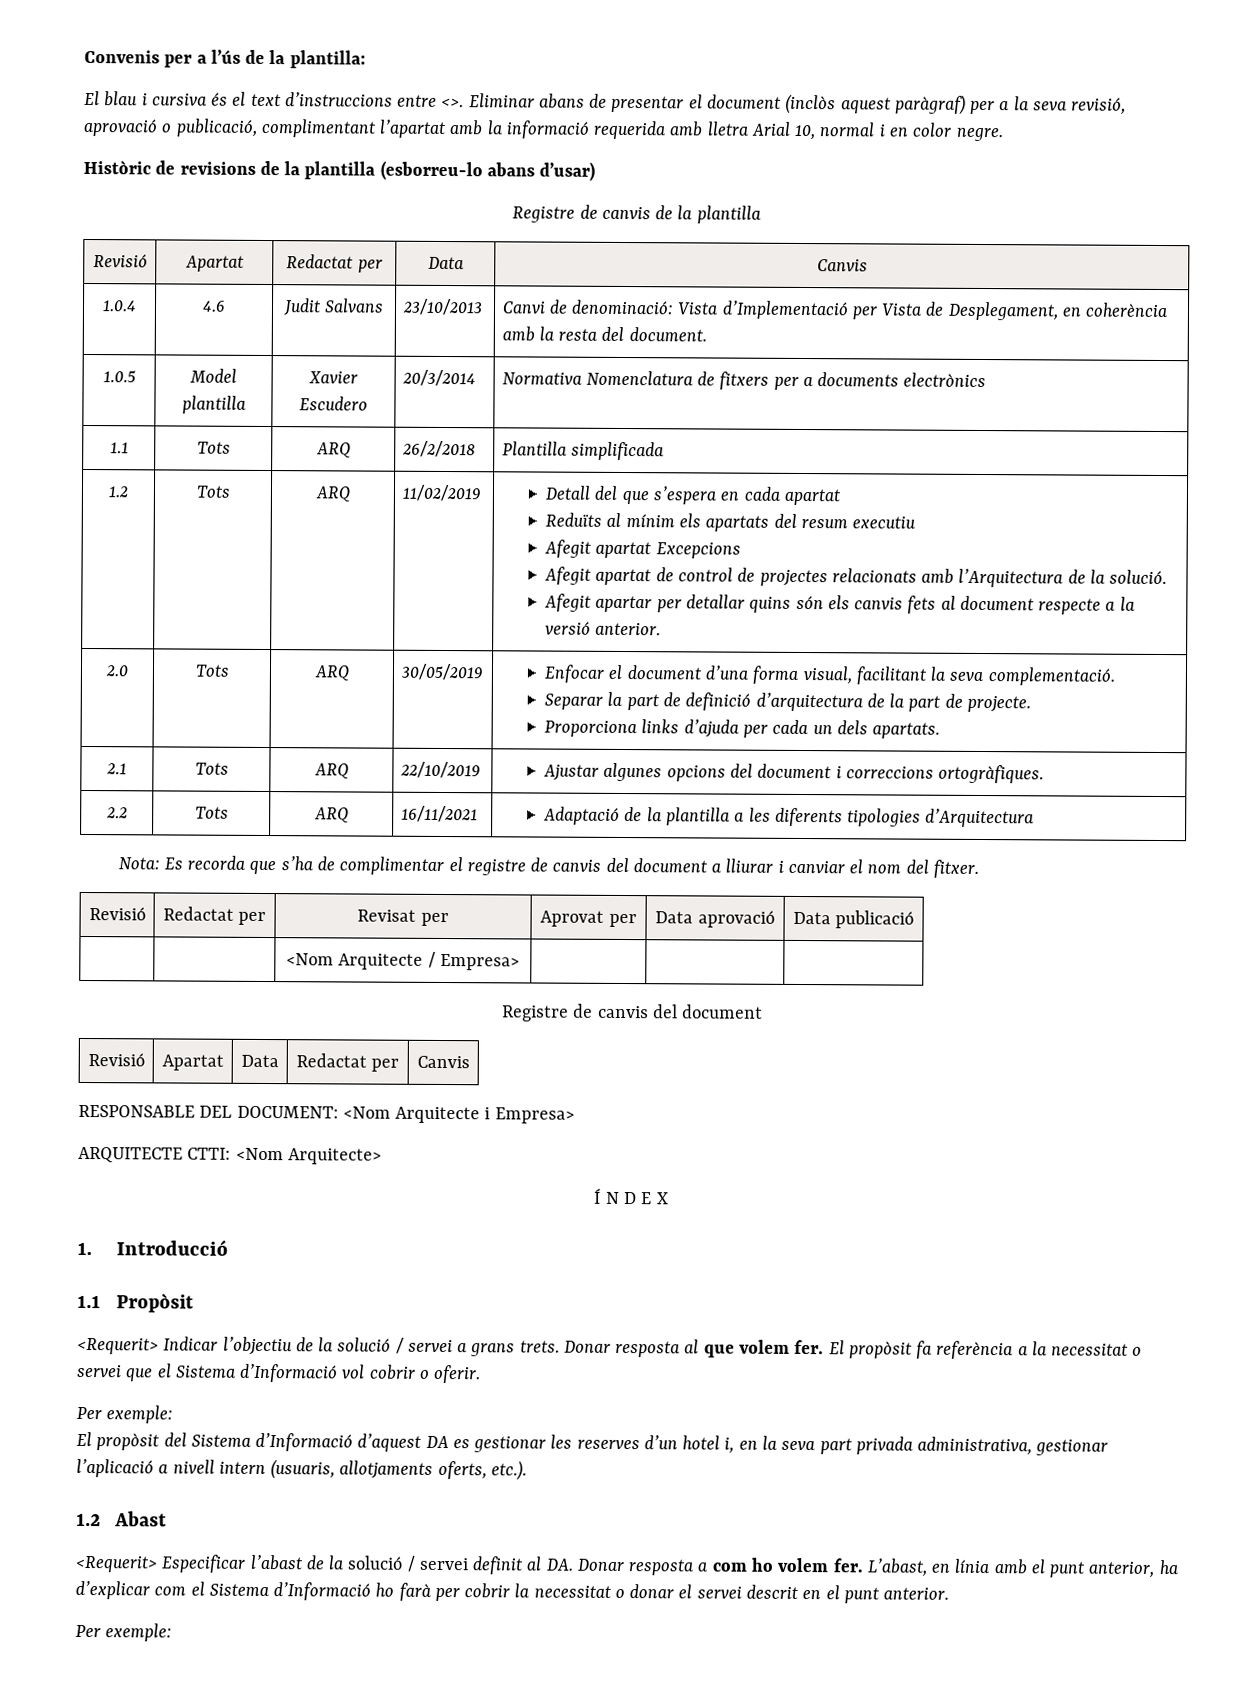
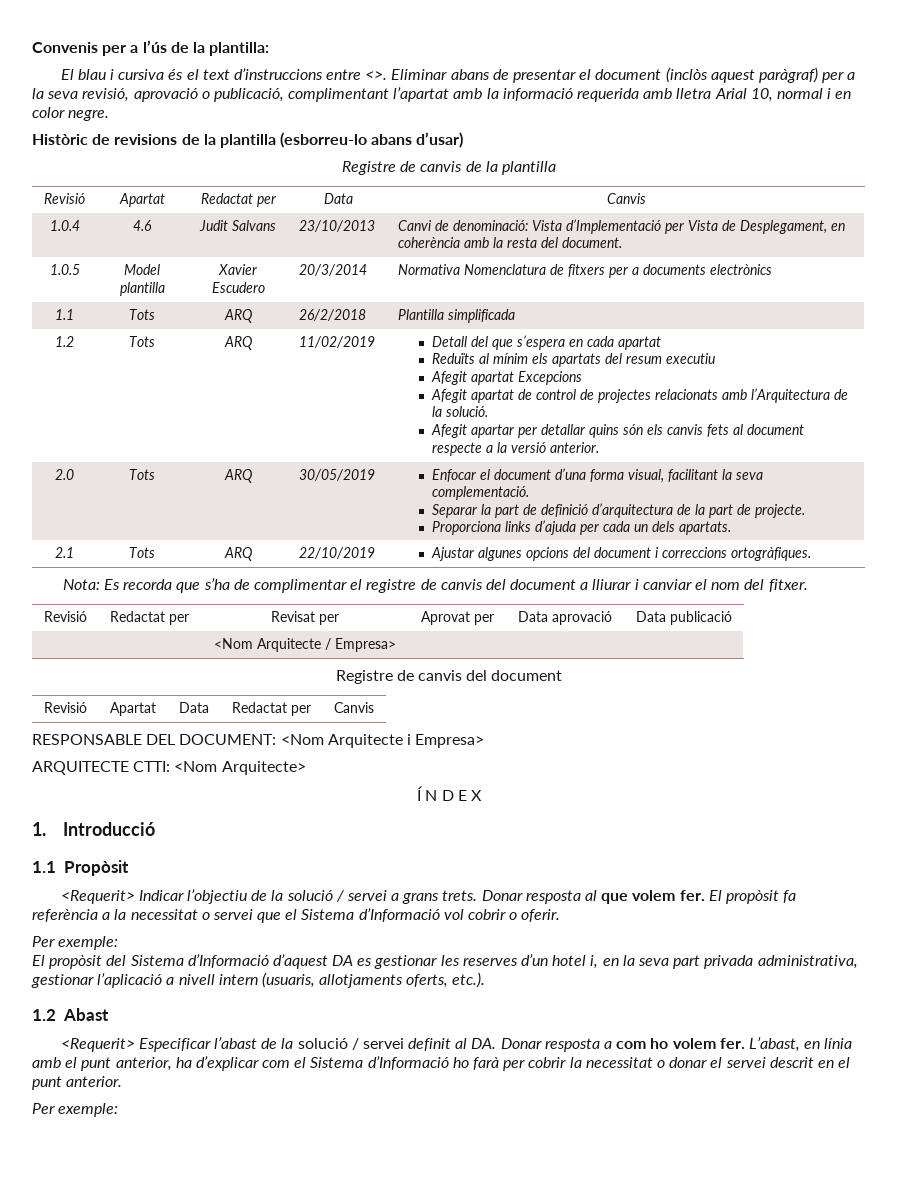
[105,807,128,819] [194,806,229,819] [313,807,349,823] [400,805,478,823] [543,806,1035,828] // 2.2 | Tots | ARQ | 16/11/2021 | Adaptació de la plantilla a les diferents tipologies d’Arquitectura -> (811, 554) none

